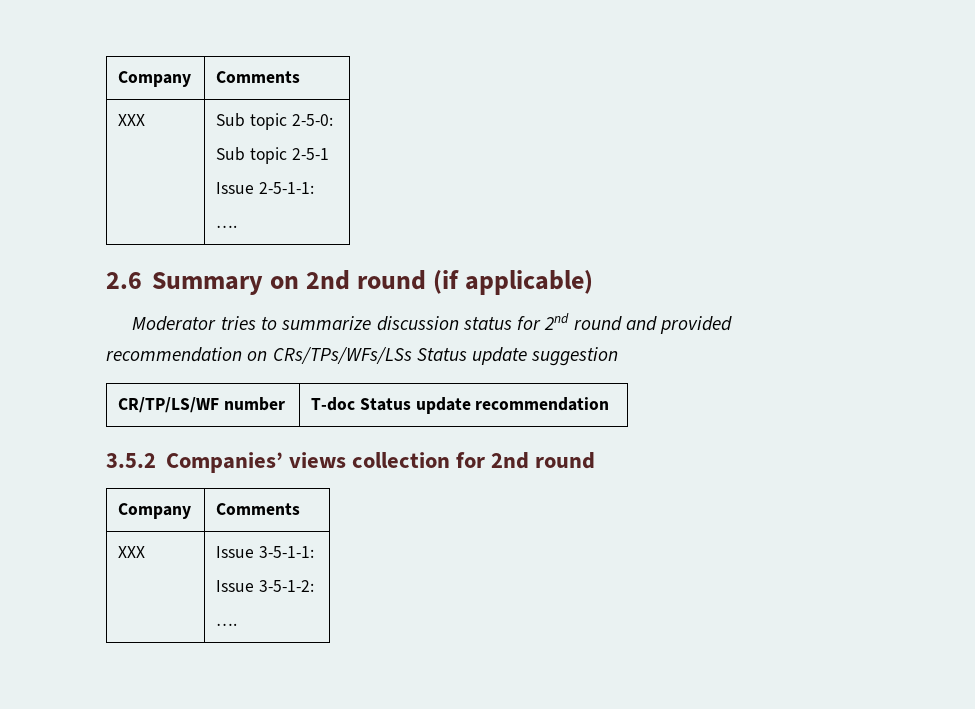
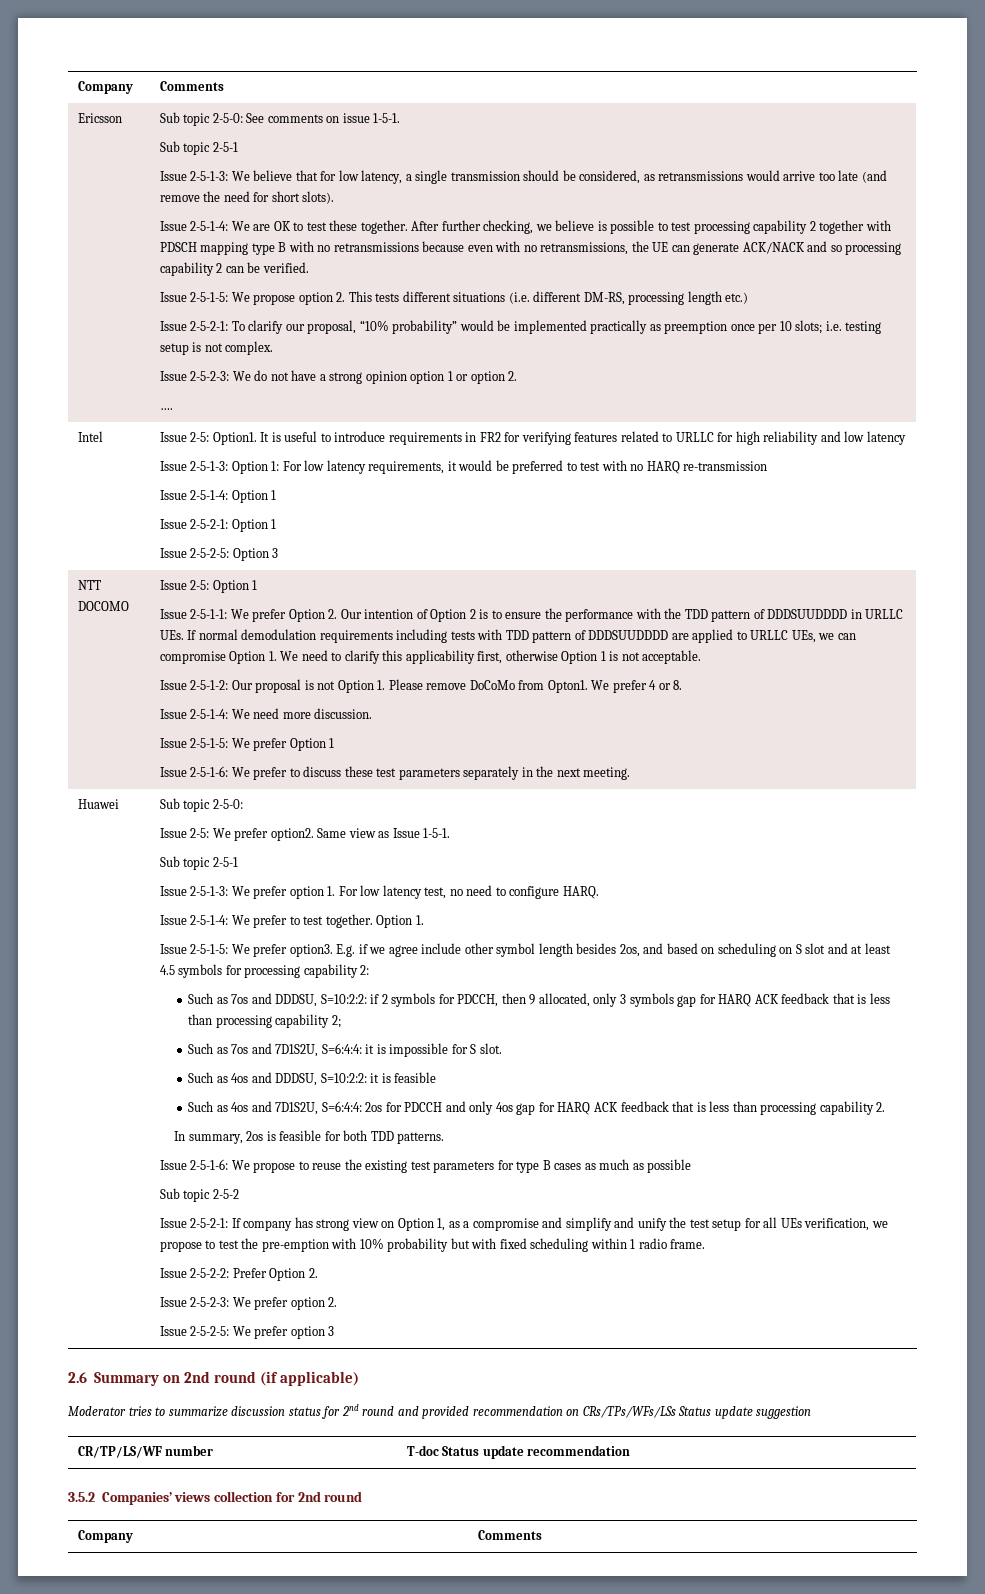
[118,71,192,87] [216,71,301,83] [118,114,146,126] [216,113,333,130] [216,147,329,164] [216,182,314,194] [216,225,238,228] Company | Comments // XXX | Sub topic 2-5-0: // Sub topic 2-5-1 // Issue 2-5-1-1: // …. -> [77,81,133,94] [159,81,224,91] [77,113,122,123] [159,112,401,126] [159,141,238,155] [159,170,887,184] [159,191,335,204] [159,220,891,234] [159,241,902,255] [159,262,309,276] [159,291,749,305] [159,320,882,334] [159,341,274,355] [159,370,518,384] [159,408,173,410] [77,431,103,442] [159,431,906,445] [159,460,768,474] [159,490,277,503] [159,519,277,532] [159,548,279,561] [77,580,101,590] [77,601,129,611] [159,580,258,593] [159,608,904,622] [159,629,856,643] [159,650,702,664] [159,679,683,693] [159,708,373,719] [159,738,335,751] [159,766,631,780] [77,799,119,809] [159,798,243,812] [159,828,451,841] [159,856,238,870] [159,885,599,899] [159,914,424,928] [159,943,891,957] [159,964,370,978] [188,993,890,1007] [188,1014,341,1028] [188,1043,502,1057] [188,1072,437,1086] [188,1101,886,1115] [174,1130,445,1144] [159,1159,692,1173] [159,1188,239,1202] [159,1217,888,1231] [159,1238,706,1252] [159,1268,318,1281] [159,1297,338,1310] [159,1326,335,1339] Company | Comments // Ericsson | Sub topic 2-5-0: See comments on issue 1-5-1. // Sub topic 2-5-1 // Issue 2-5-1-3: We believe that for low latency, a single transmission should be considered, as retransmissions would arrive too late (and remove the need for short slots). // Issue 2-5-1-4: We are OK to test these together. After further checking, we believe is possible to test processing capability 2 together with PDSCH mapping type B with no retransmissions because even with no retransmissions, the UE can generate ACK/NACK and so processing capability 2 can be verified. // Issue 2-5-1-5: We propose option 2. This tests different situations (i.e. different DM-RS, processing length etc.) // Issue 2-5-2-1: To clarify our proposal, “10% probability” would be implemented practically as preemption once per 10 slots; i.e. testing setup is not complex. // Issue 2-5-2-3: We do not have a strong opinion option 1 or option 2. // …. // Intel | Issue 2-5: Option1. It is useful to introduce requirements in FR2 for verifying features related to URLLC for high reliability and low latency // Issue 2-5-1-3: Option 1: For low latency requirements, it would be preferred to test with no HARQ re-transmission // Issue 2-5-1-4: Option 1 // Issue 2-5-2-1: Option 1 // Issue 2-5-2-5: Option 3 // NTT DOCOMO | Issue 2-5: Option 1 // Issue 2-5-1-1: We prefer Option 2. Our intention of Option 2 is to ensure the performance with the TDD pattern of DDDSUUDDDD in URLLC UEs. If normal demodulation requirements including tests with TDD pattern of DDDSUUDDDD are applied to URLLC UEs, we can compromise Option 1. We need to clarify this applicability first, otherwise Option 1 is not acceptable. // Issue 2-5-1-2: Our proposal is not Option 1. Please remove DoCoMo from Opton1. We prefer 4 or 8. // Issue 2-5-1-4: We need more discussion. // Issue 2-5-1-5: We prefer Option 1 // Issue 2-5-1-6: We prefer to discuss these test parameters separately in the next meeting. // Huawei | Sub topic 2-5-0: // Issue 2-5: We prefer option2. Same view as Issue 1-5-1. // Sub topic 2-5-1 // Issue 2-5-1-3: We prefer option 1. For low latency test, no need to configure HARQ. // Issue 2-5-1-4: We prefer to test together. Option 1. // Issue 2-5-1-5: We prefer option3. E.g. if we agree include other symbol length besides 2os, and based on scheduling on S slot and at least 4.5 symbols for processing capability 2: // Such as 7os and DDDSU, S=10:2:2: if 2 symbols for PDCCH, then 9 allocated, only 3 symbols gap for HARQ ACK feedback that is less than processing capability 2; // Such as 7os and 7D1S2U, S=6:4:4: it is impossible for S slot. // Such as 4os and DDDSU, S=10:2:2: it is feasible // Such as 4os and 7D1S2U, S=6:4:4: 2os for PDCCH and only 4os gap for HARQ ACK feedback that is less than processing capability 2. // In summary, 2os is feasible for both TDD patterns. // Issue 2-5-1-6: We propose to reuse the existing test parameters for type B cases as much as possible // Sub topic 2-5-2 // Issue 2-5-2-1: If company has strong view on Option 1, as a compromise and simplify and unify the test setup for all UEs verification, we propose to test the pre-emption with 10% probability but with fixed scheduling within 1 radio frame. // Issue 2-5-2-2: Prefer Option 2. // Issue 2-5-2-3: We prefer option 2. // Issue 2-5-2-5: We prefer option 3
[118,546,146,558] [216,546,314,558] [216,580,314,592] [216,623,238,626] // XXX | Issue 3-5-1-1: // Issue 3-5-1-2: // …. -> (542, 1535) none

